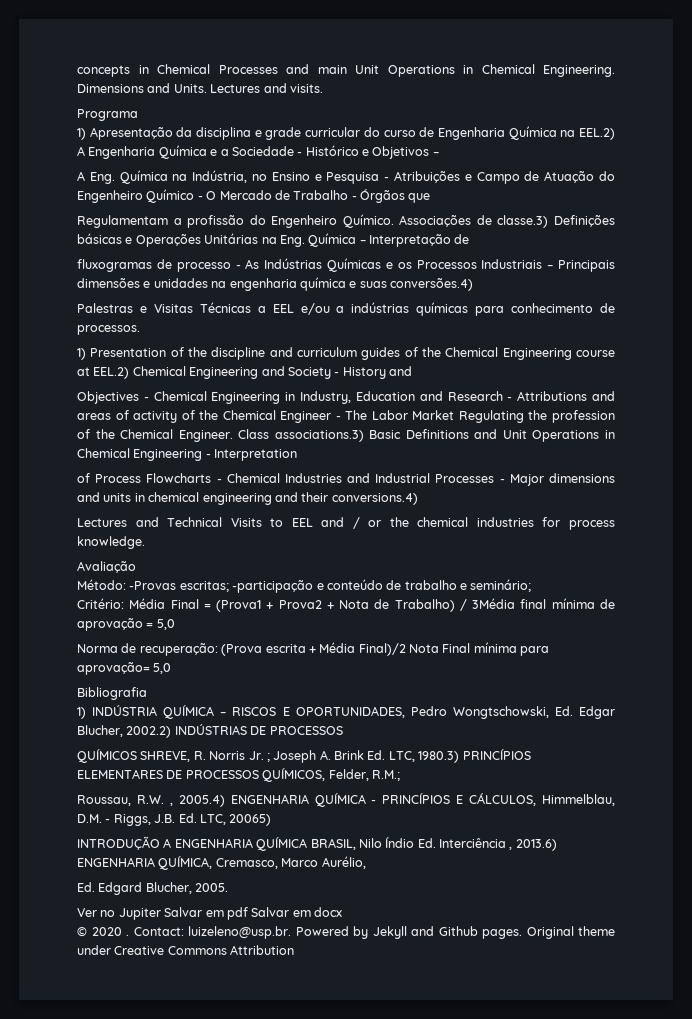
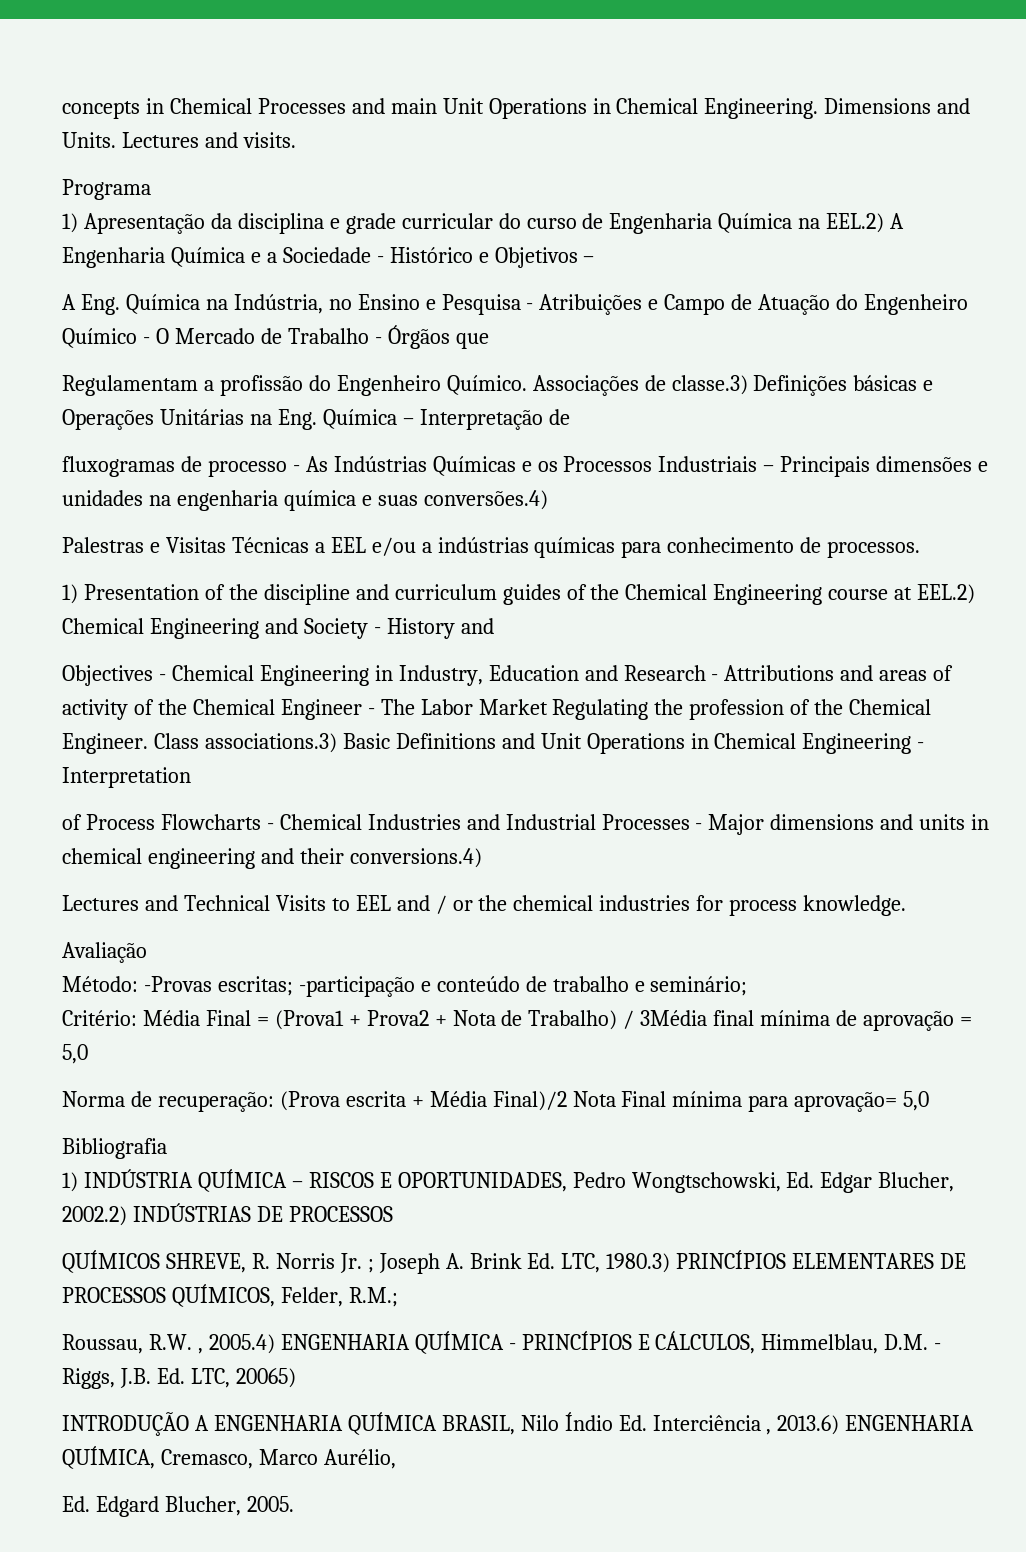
[77,907,342,920] [77,926,615,939] [77,945,295,955] // Ver no Jupiter Salvar em pdf Salvar em docx // © 2020 . Contact: luizeleno@usp.br. Powered by Jekyll and Github pages. Original theme under Creative Commons Attribution -> (294, 1504) none

